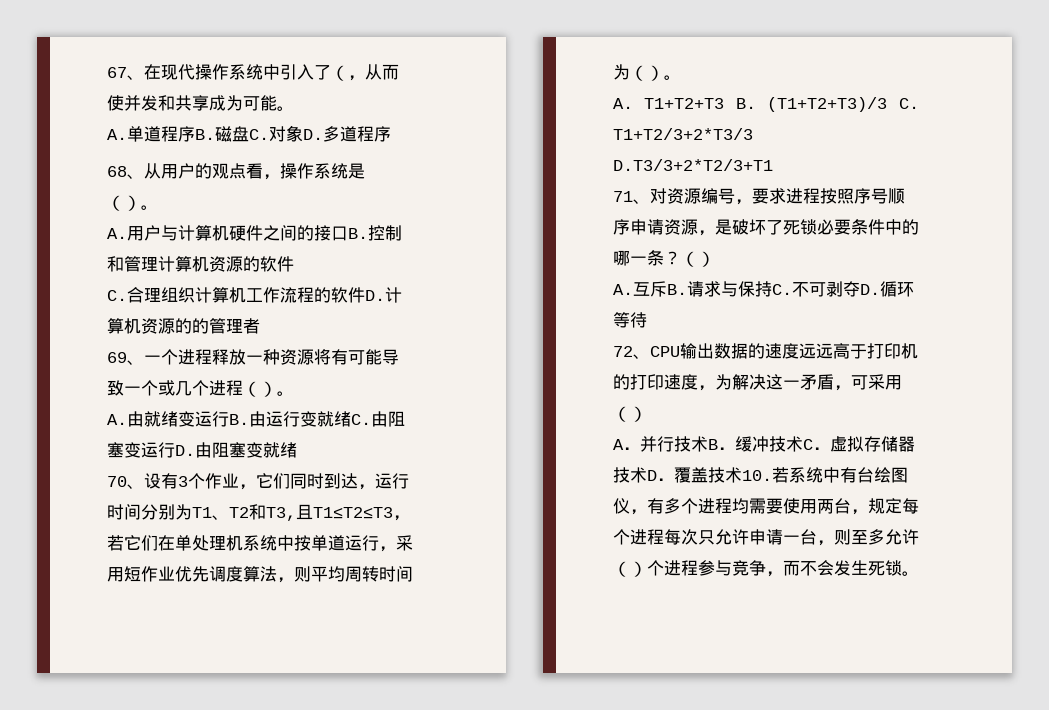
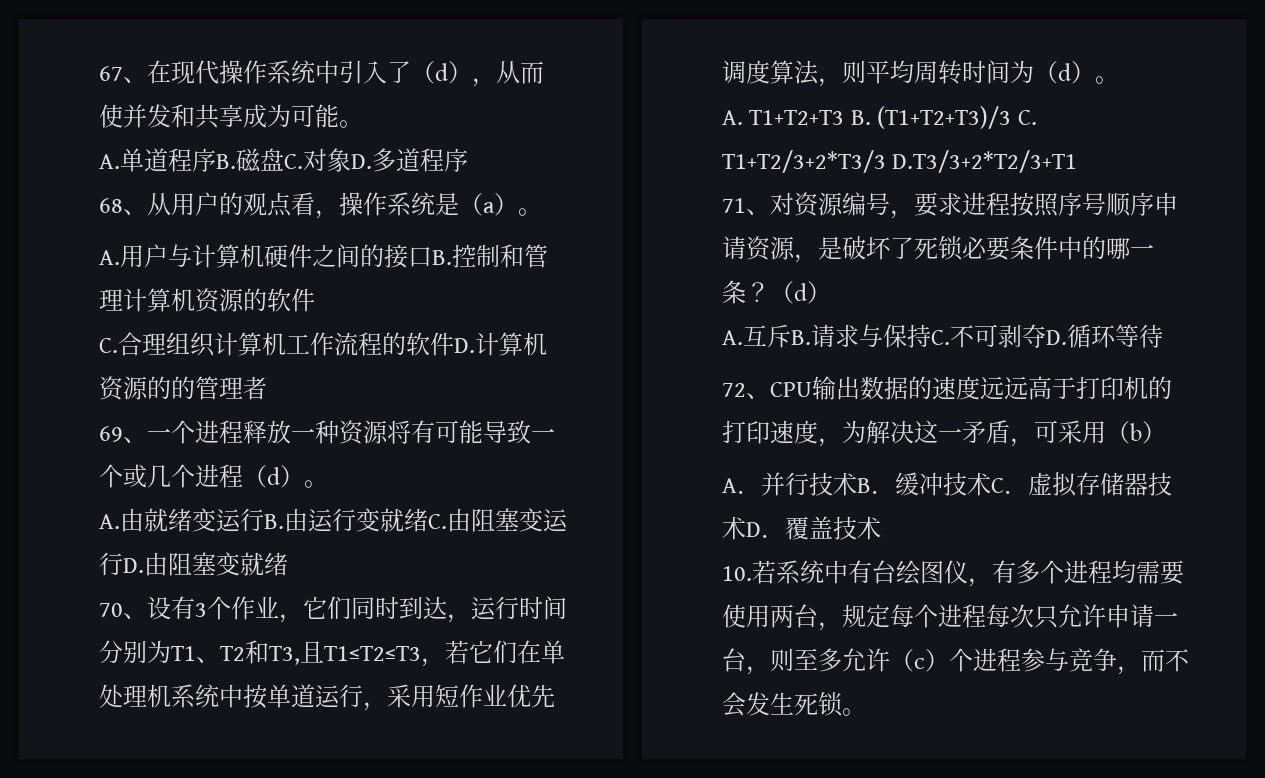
(348, 73) none -> [434,61,472,84] d）
(124, 203) none -> [482,202,495,213] a
(260, 389) none -> [266,467,280,485] d
(647, 73) none -> [1057,63,1071,81] d
(698, 259) none -> [793,283,807,301] d
(630, 414) none -> [1129,423,1142,441] b
(742, 475) none -> (881, 528) //
(630, 569) none -> [913,658,925,669] c

